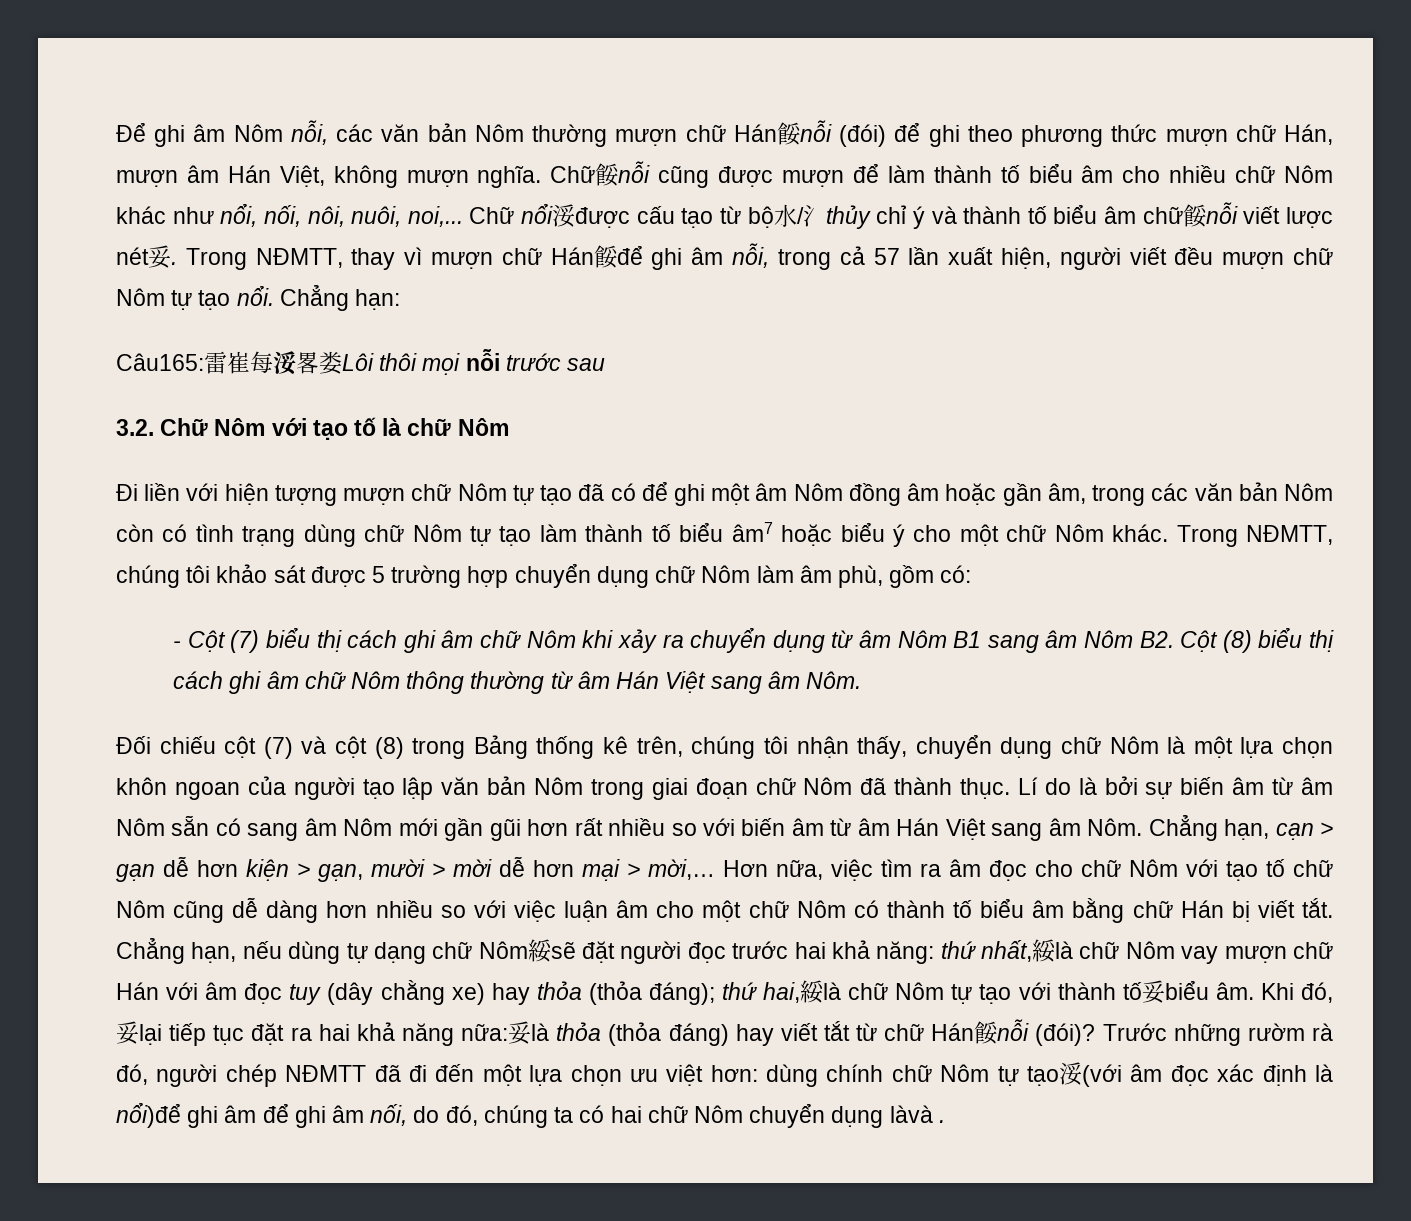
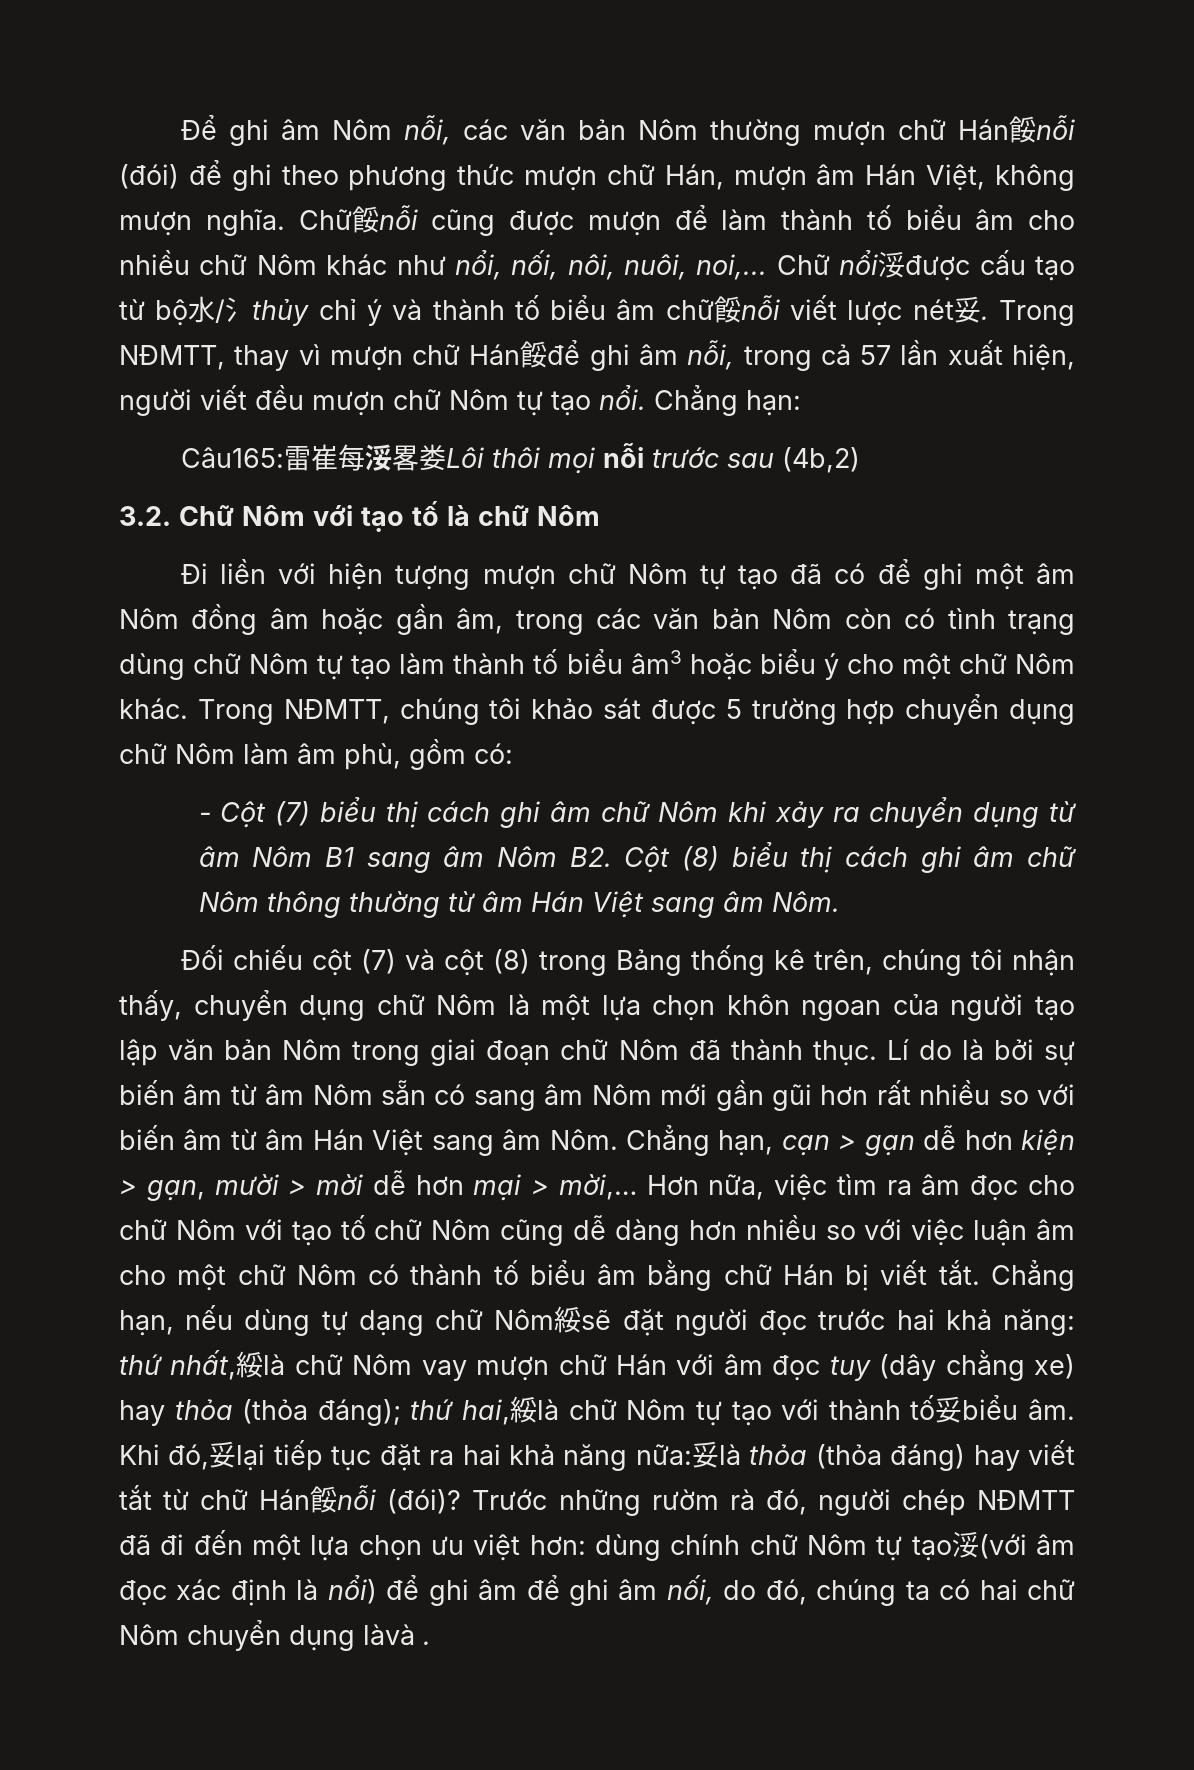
(606, 364) none -> [781,447,860,473] (4b,2)
[731,522,773,542] âm7 -> [630,650,682,675] âm3
[116,1103,181,1128] nổi)để -> [327,1575,420,1604] nổi) để

